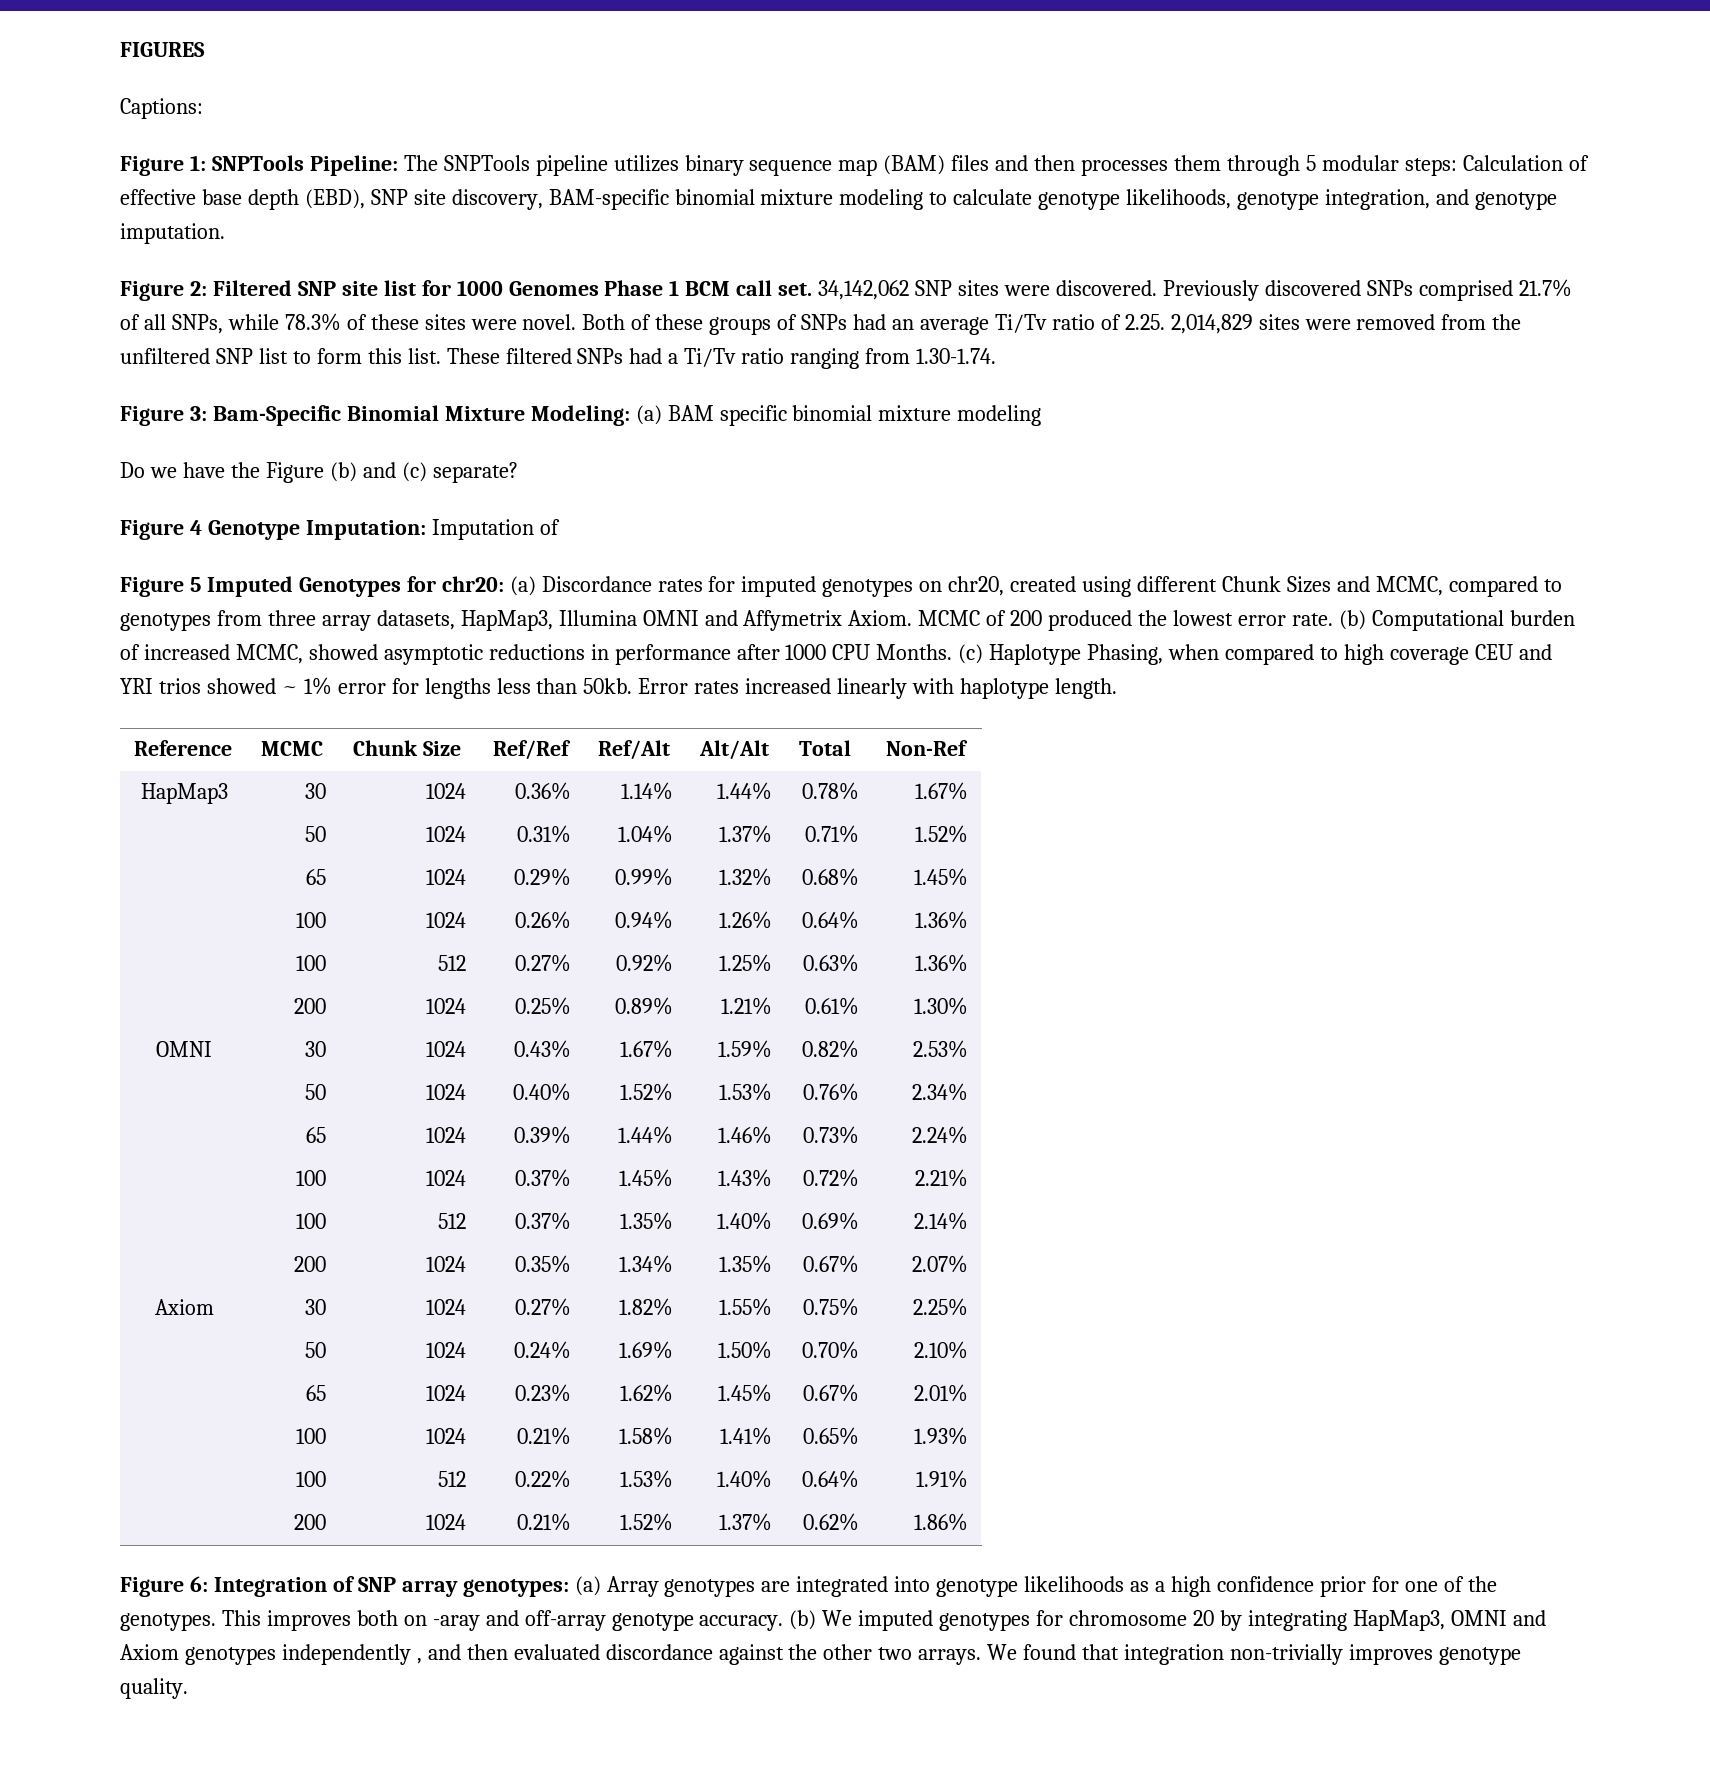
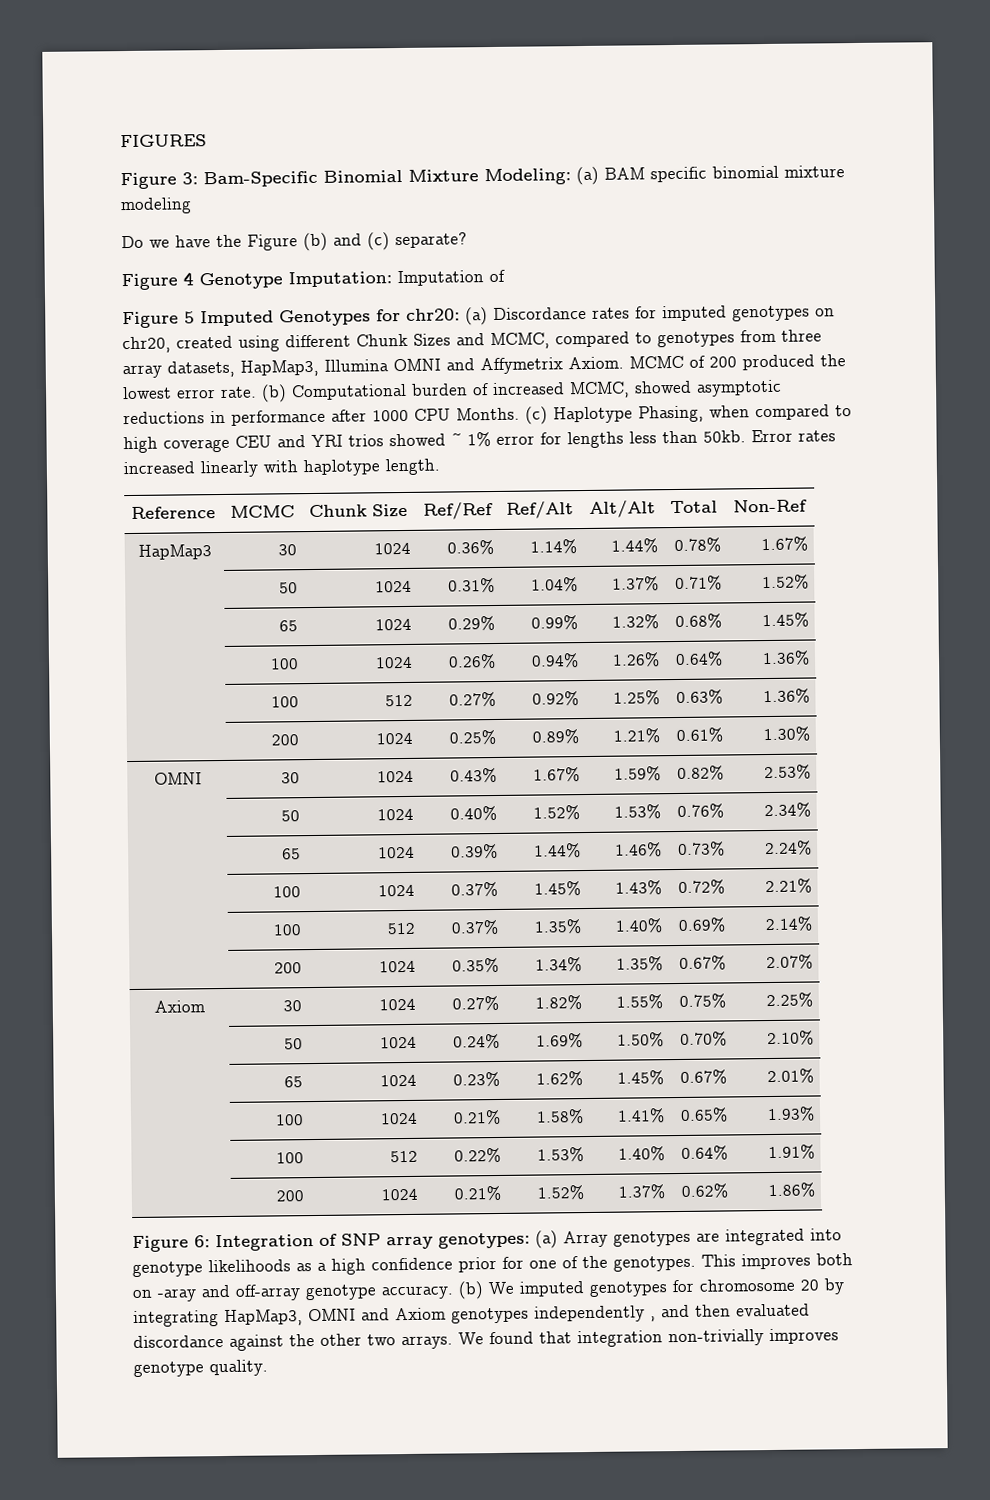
[120,98,203,119] [120,155,1589,176] [120,189,1557,210] [120,223,225,244] [120,279,1572,301] [120,313,1522,335] [120,348,997,369] // Captions: // Figure 1: SNPTools Pipeline: The SNPTools pipeline utilizes binary sequence map (BAM) files and then processes them through 5 modular steps: Calculation of effective base depth (EBD), SNP site discovery, BAM-specific binomial mixture modeling to calculate genotype likelihoods, genotype integration, and genotype imputation. // Figure 2: Filtered SNP site list for 1000 Genomes Phase 1 BCM call set. 34,142,062 SNP sites were discovered. Previously discovered SNPs comprised 21.7% of all SNPs, while 78.3% of these sites were novel. Both of these groups of SNPs had an average Ti/Tv ratio of 2.25. 2,014,829 sites were removed from the unfiltered SNP list to form this list. These filtered SNPs had a Ti/Tv ratio ranging from 1.30-1.74. -> (207, 141) none

